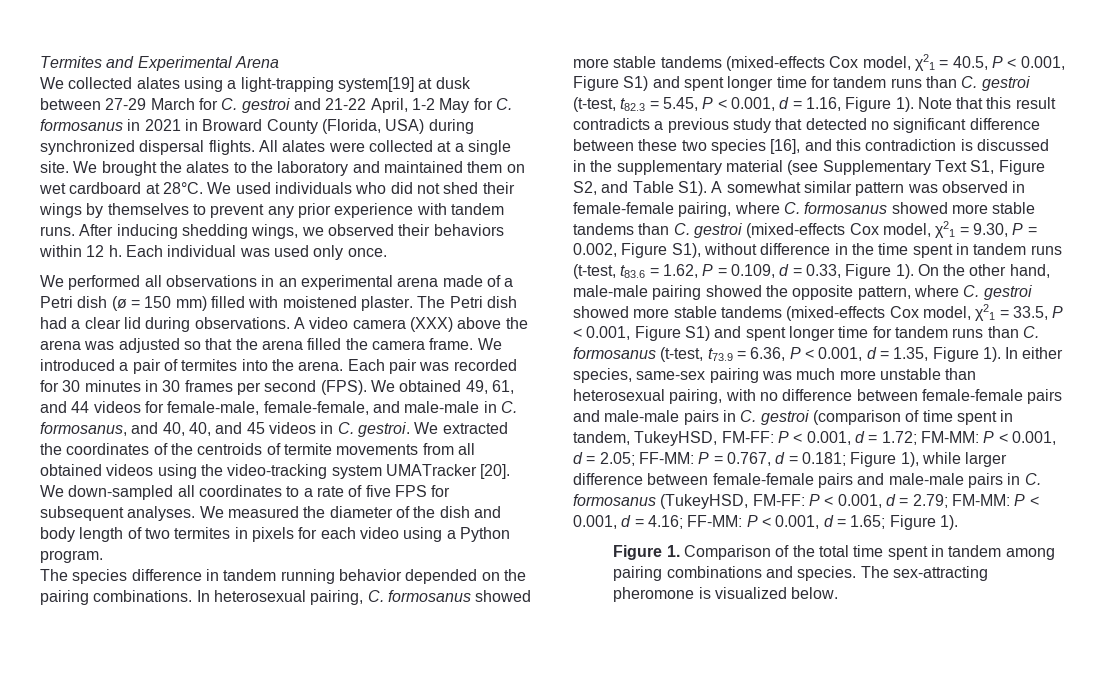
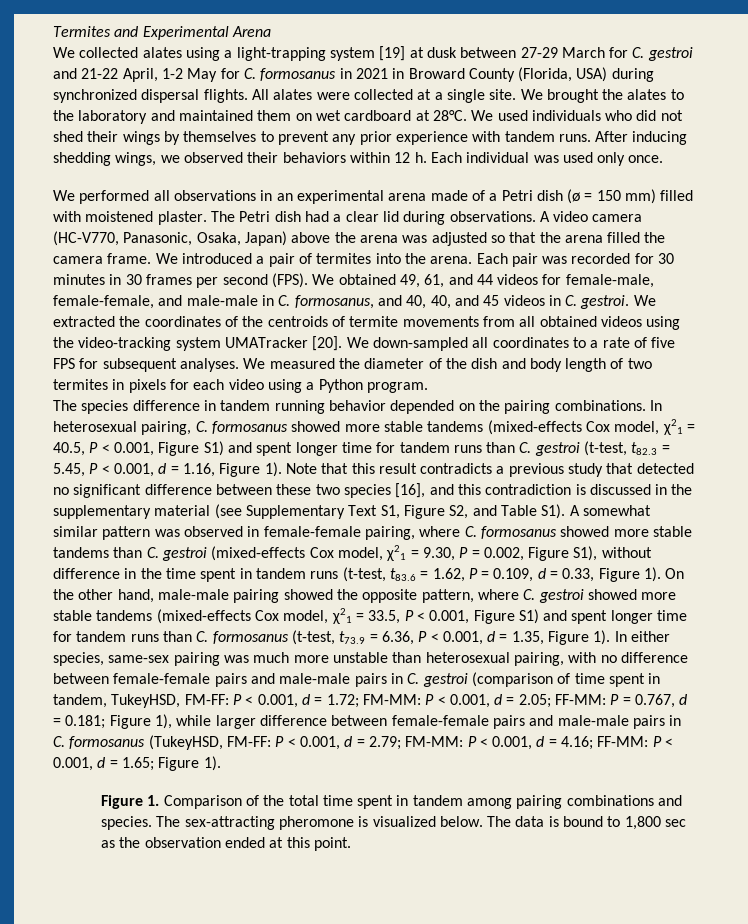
[337,77,414,92] system[19] -> [329,46,406,61] system [19]
[409,317,453,332] (XXX) -> [53,231,287,246] (HC-V770, Panasonic, Osaka, Japan)
(839, 593) none -> [487,816,687,830] [100,837,351,851] The data is bound to 1,800 sec as the observation ended at this point.

